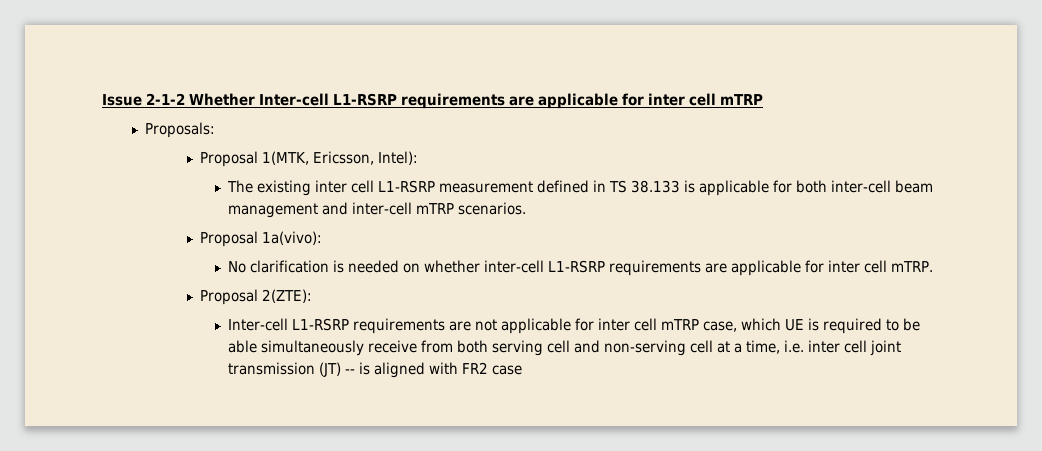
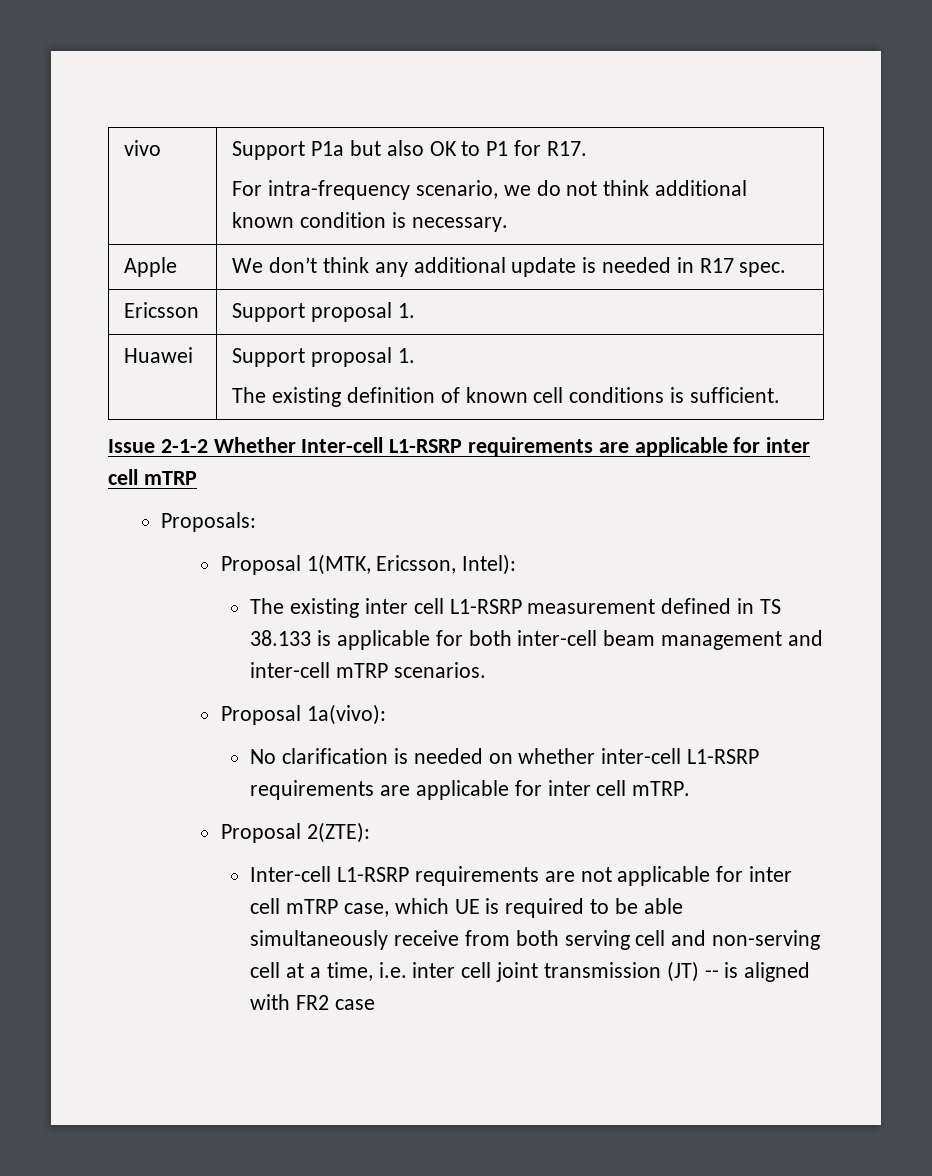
(102, 100) none -> [124,140,162,156] [232,140,587,160] [232,180,748,200] [232,212,508,232] [124,257,178,277] [232,257,787,277] [124,302,200,318] [232,302,415,322] [124,347,194,363] [232,347,415,367] [232,387,780,407] vivo | Support P1a but also OK to P1 for R17. // For intra-frequency scenario, we do not think additional known condition is necessary. // Apple | We don’t think any additional update is needed in R17 spec. // Ericsson | Support proposal 1. // Huawei | Support proposal 1. // The existing definition of known cell conditions is sufficient. //

